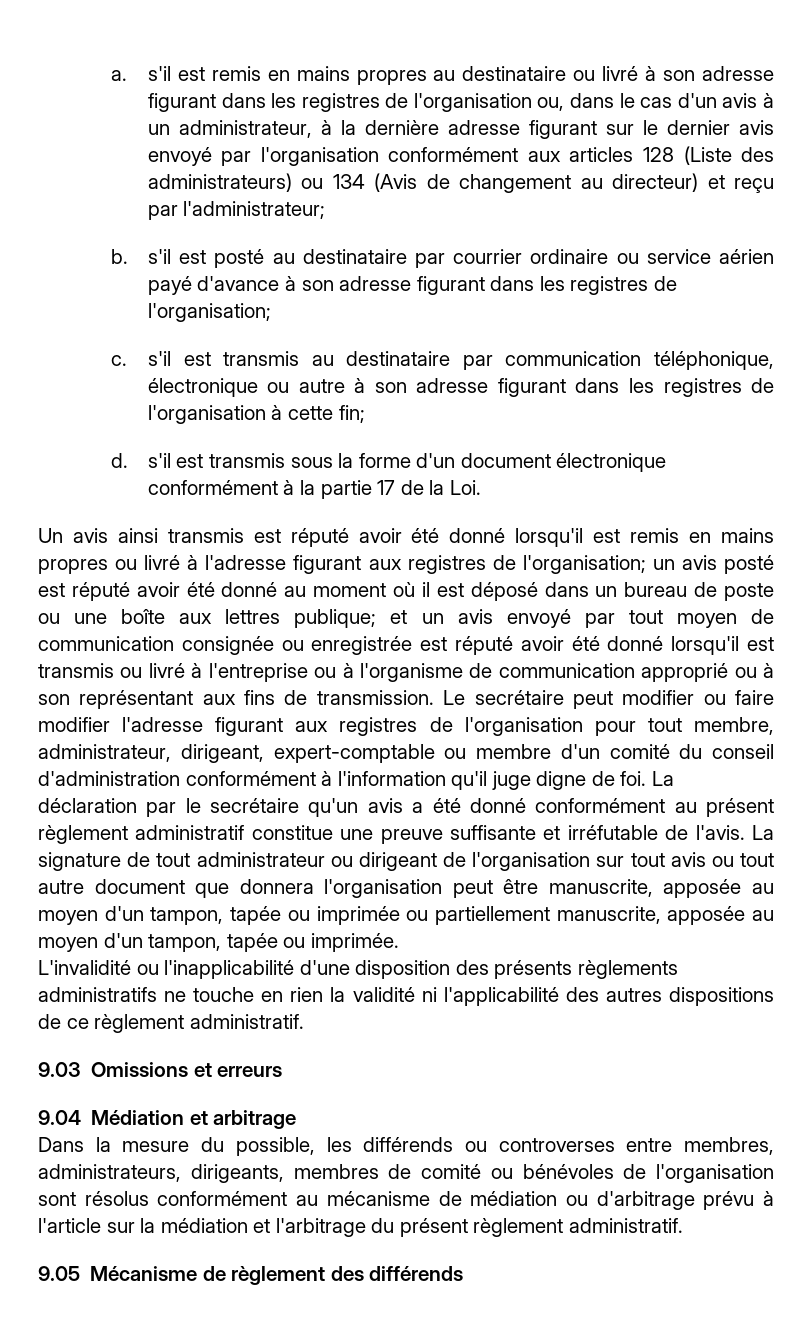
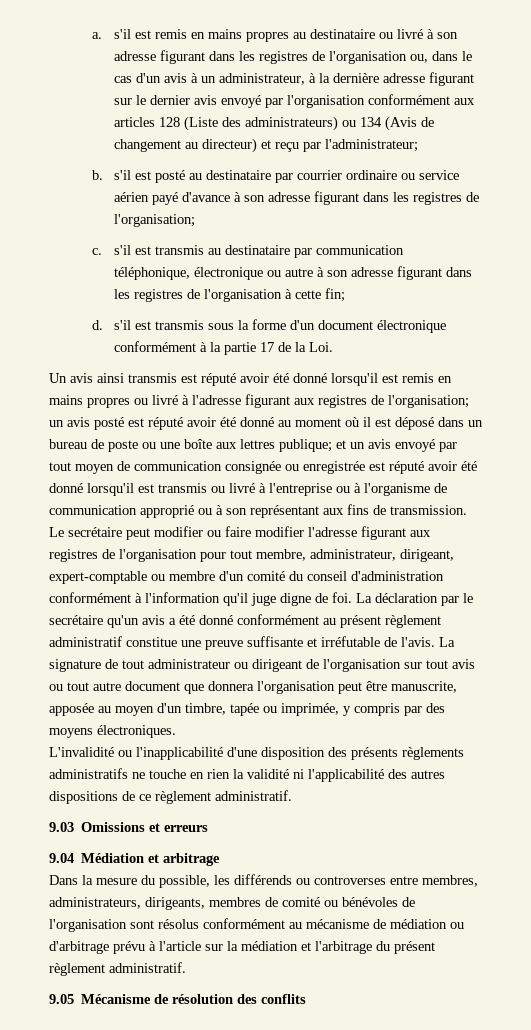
[150,906,774,925] [38,933,399,952] tampon, tapée ou imprimée ou partiellement manuscrite, apposée au moyen d'un tampon, tapée ou imprimée. -> [185,703,445,716] [49,725,176,738] timbre, tapée ou imprimée, y compris par des moyens électroniques.
[231,1266,464,1285] règlement des différends -> [172,994,307,1004] résolution des conflits

